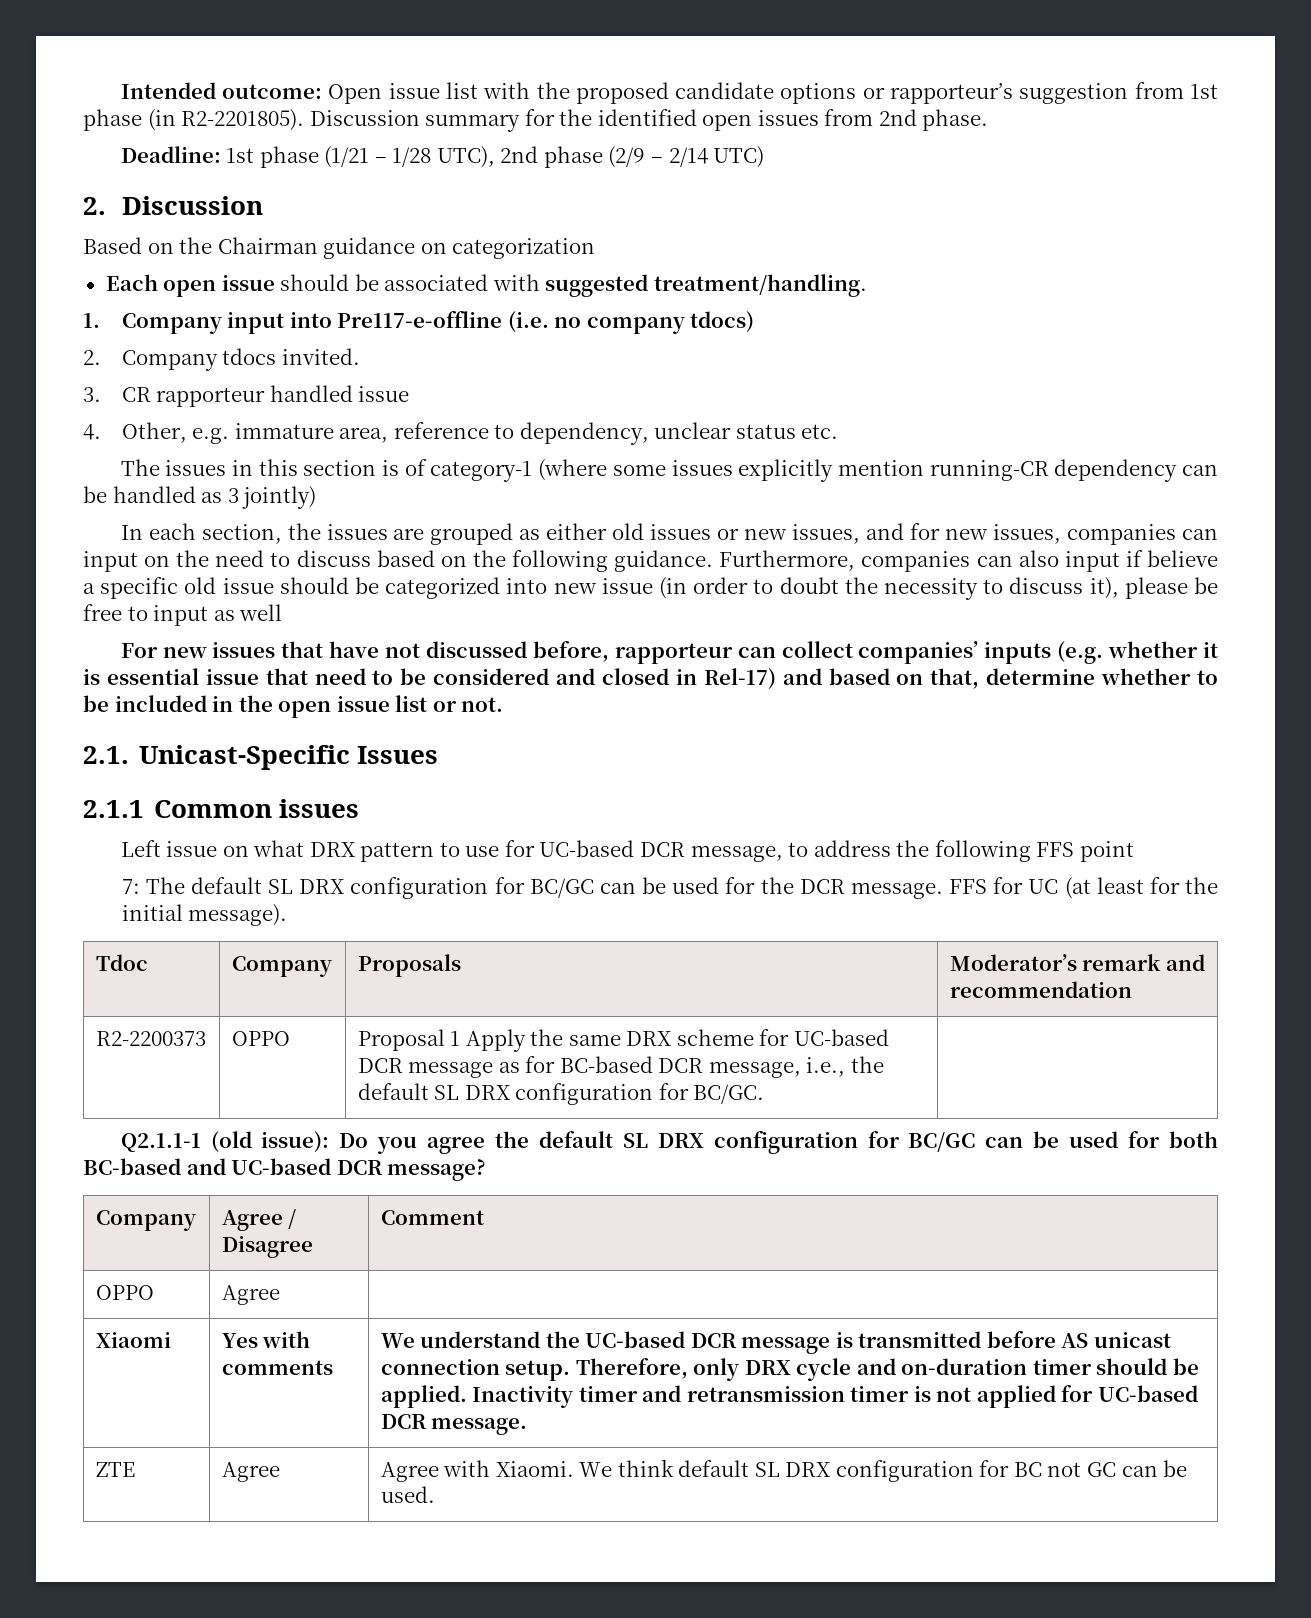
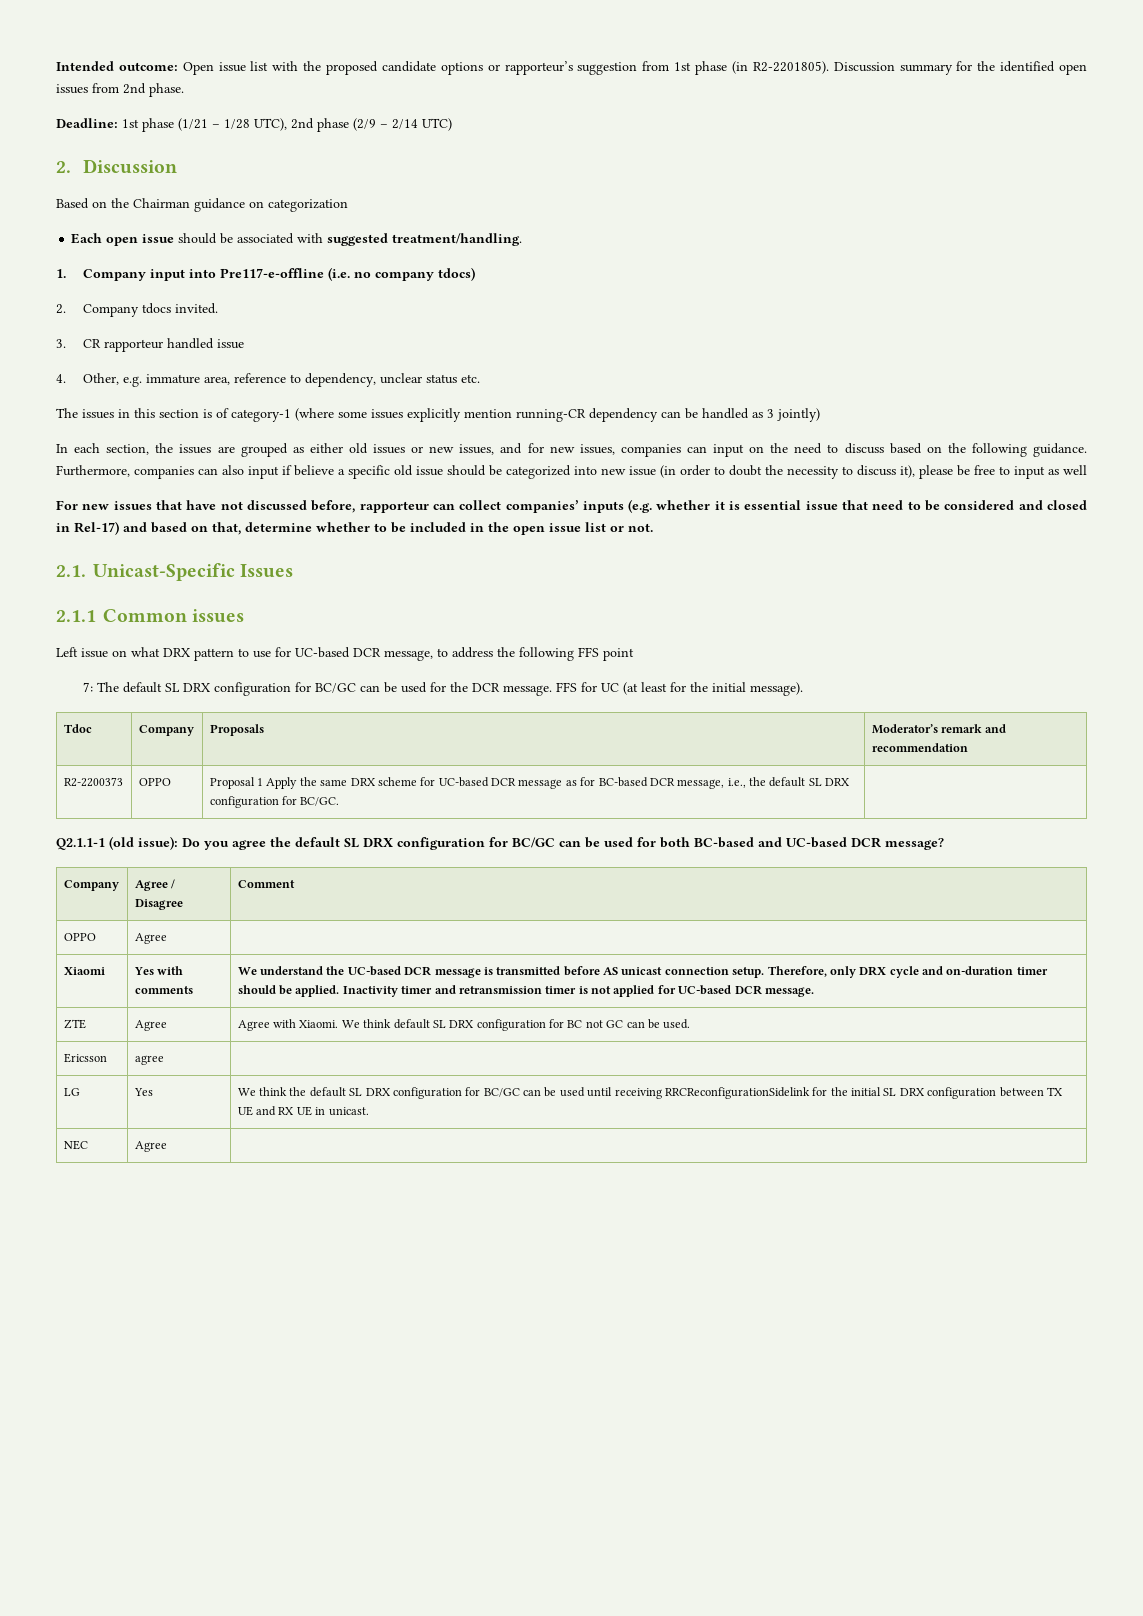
(435, 1494) none -> [63,1053,107,1063] [134,1055,164,1065] [63,1088,80,1096] [133,1088,153,1096] [237,1087,1063,1099] [237,1106,369,1116] [63,1140,88,1150] [134,1141,167,1152] // Ericsson | agree | // LG | Yes | We think the default SL DRX configuration for BC/GC can be used until receiving RRCReconfigurationSidelink for the initial SL DRX configuration between TX UE and RX UE in unicast. // NEC | Agree |

